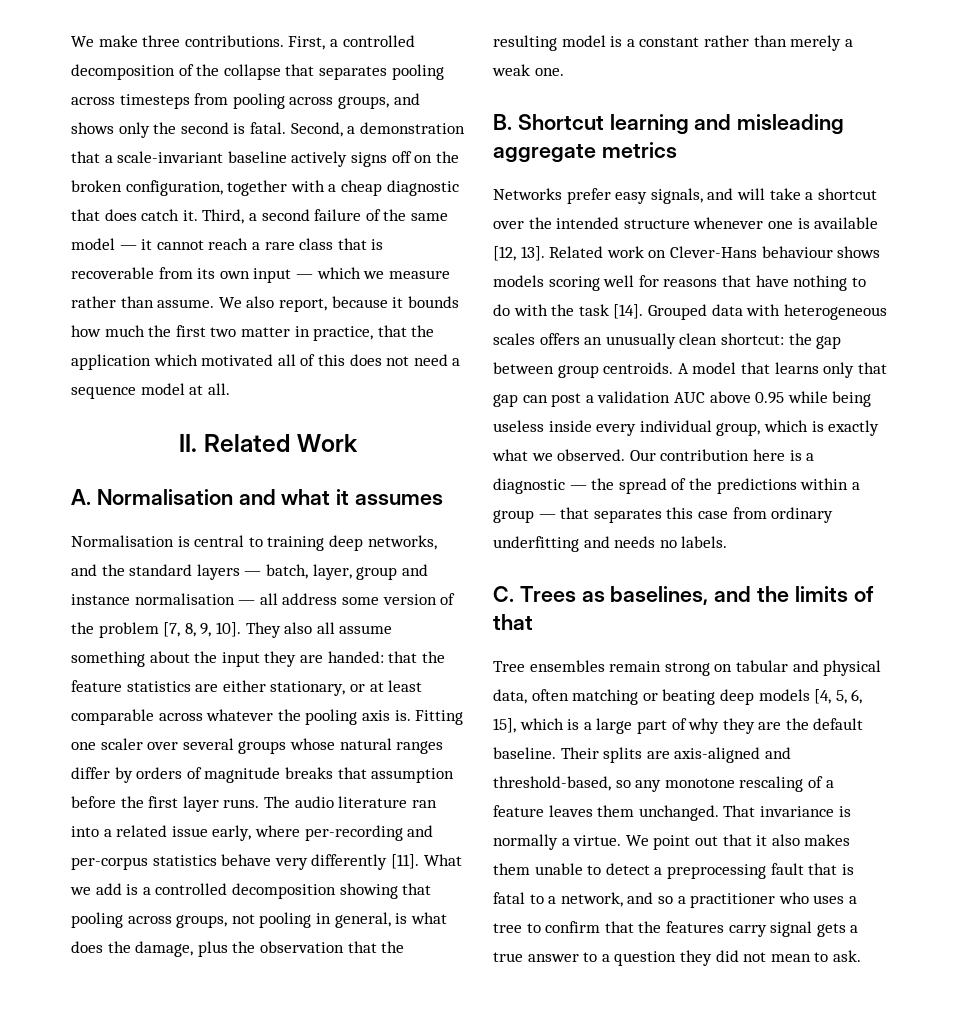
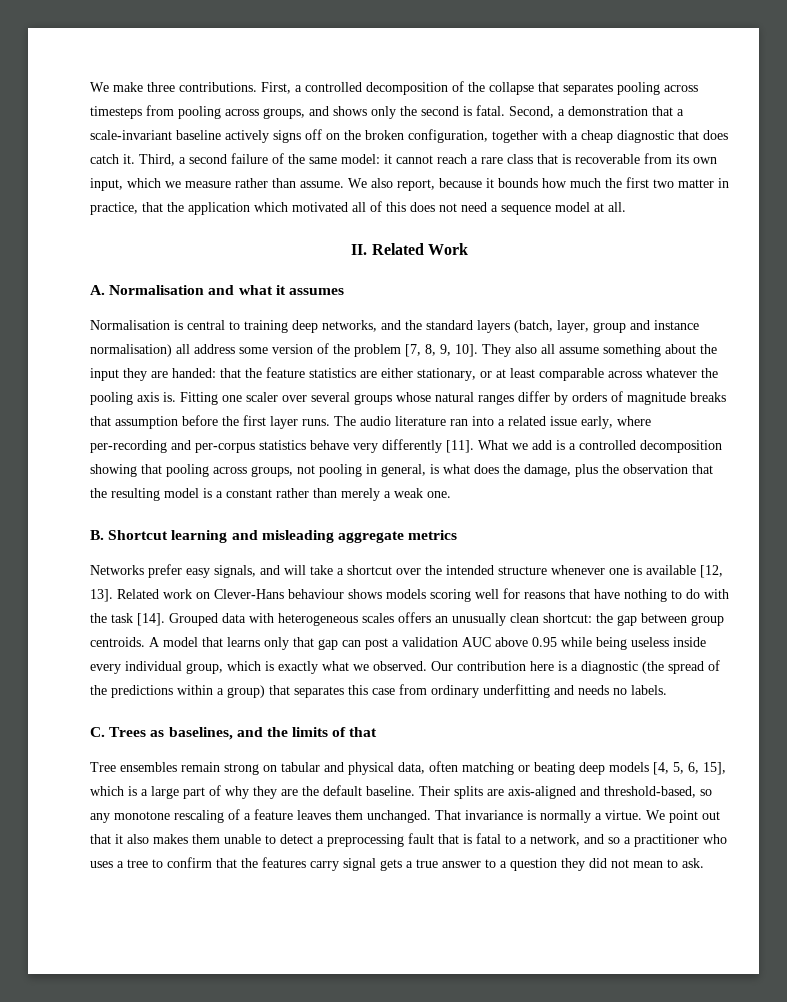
[71,238,137,250] model — -> [341,154,380,164] model:
[253,268,313,283] input — -> [90,178,123,191] input,
[244,564,308,579] — batch, -> [514,320,553,333] (batch,
[134,593,256,605] normalisation — -> [90,344,172,357] normalisation)
[569,478,615,490] — the -> [642,661,664,674] (the
[493,510,556,523] group — -> [227,685,265,698] group)

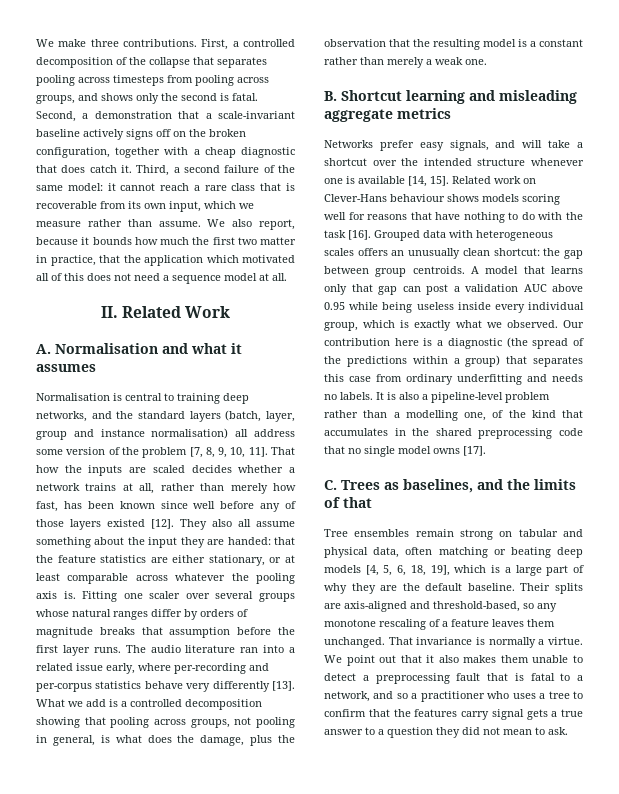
[455,344,478,357] 10]. -> [230,447,296,458] [36,465,295,476] [36,483,296,494] [36,501,296,512] [36,519,174,530] 10, 11]. That how the inputs are scaled decides whether a network trains at all, rather than merely how fast, has been known since well before any of those layers existed [12].
[446,440,474,453] [11]. -> [272,681,295,691] [13].
[700,565,723,578] [90,589,113,602] [12, 13]. -> [408,176,449,187] [14, 15].
[137,613,165,626] [14]. -> [348,230,371,240] [16].
(667, 690) none -> [376,392,550,403] [324,410,583,421] [324,428,583,439] [324,446,486,457] It is also a pipeline-level problem rather than a modelling one, of the kind that accumulates in the shared preprocessing code that no single model owns [17].
[703,762,726,775] 15], -> [410,565,450,576] 18, 19],

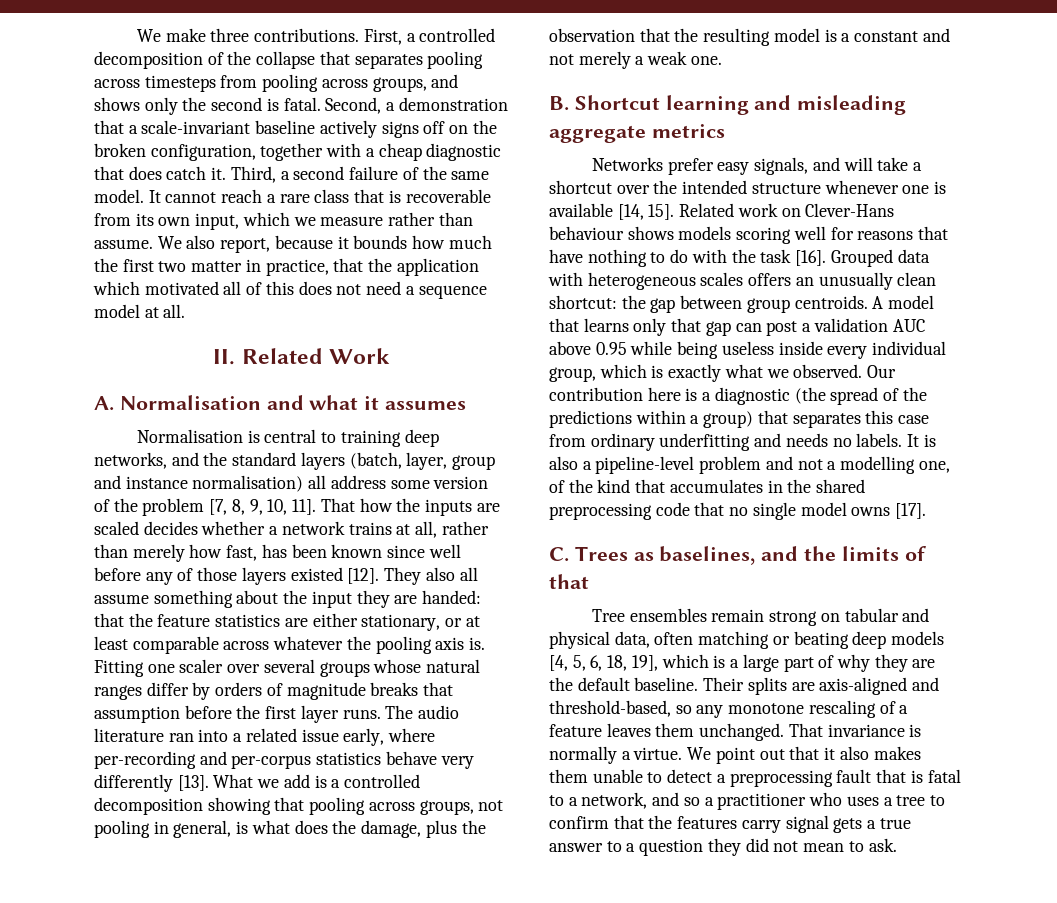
[67,183,116,191] model: it -> [94,189,161,203] model. It
[324,57,384,65] rather than -> [922,28,950,42] [549,54,574,65] and not
[324,410,388,418] rather than -> [765,456,823,470] and not

